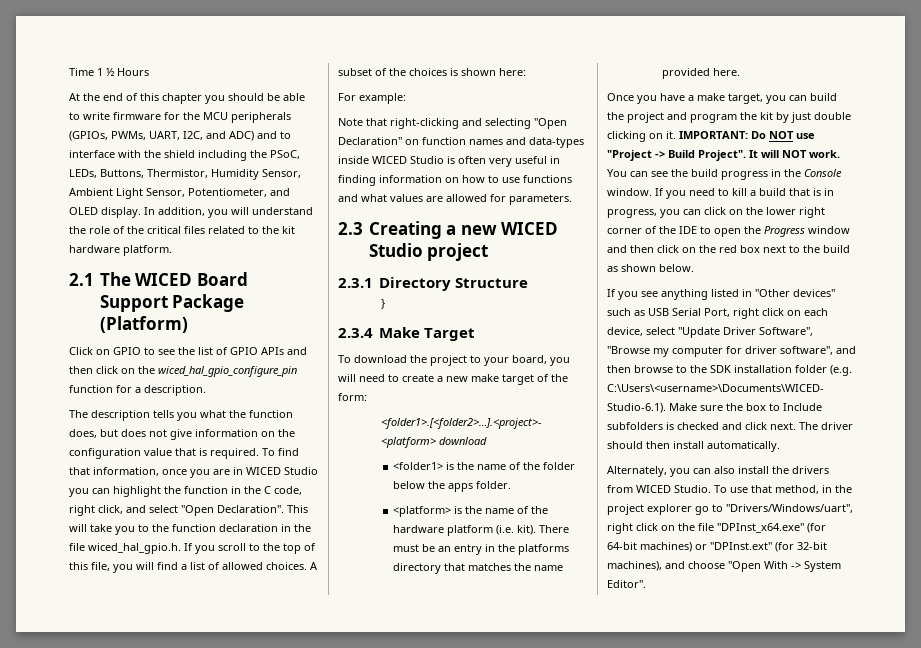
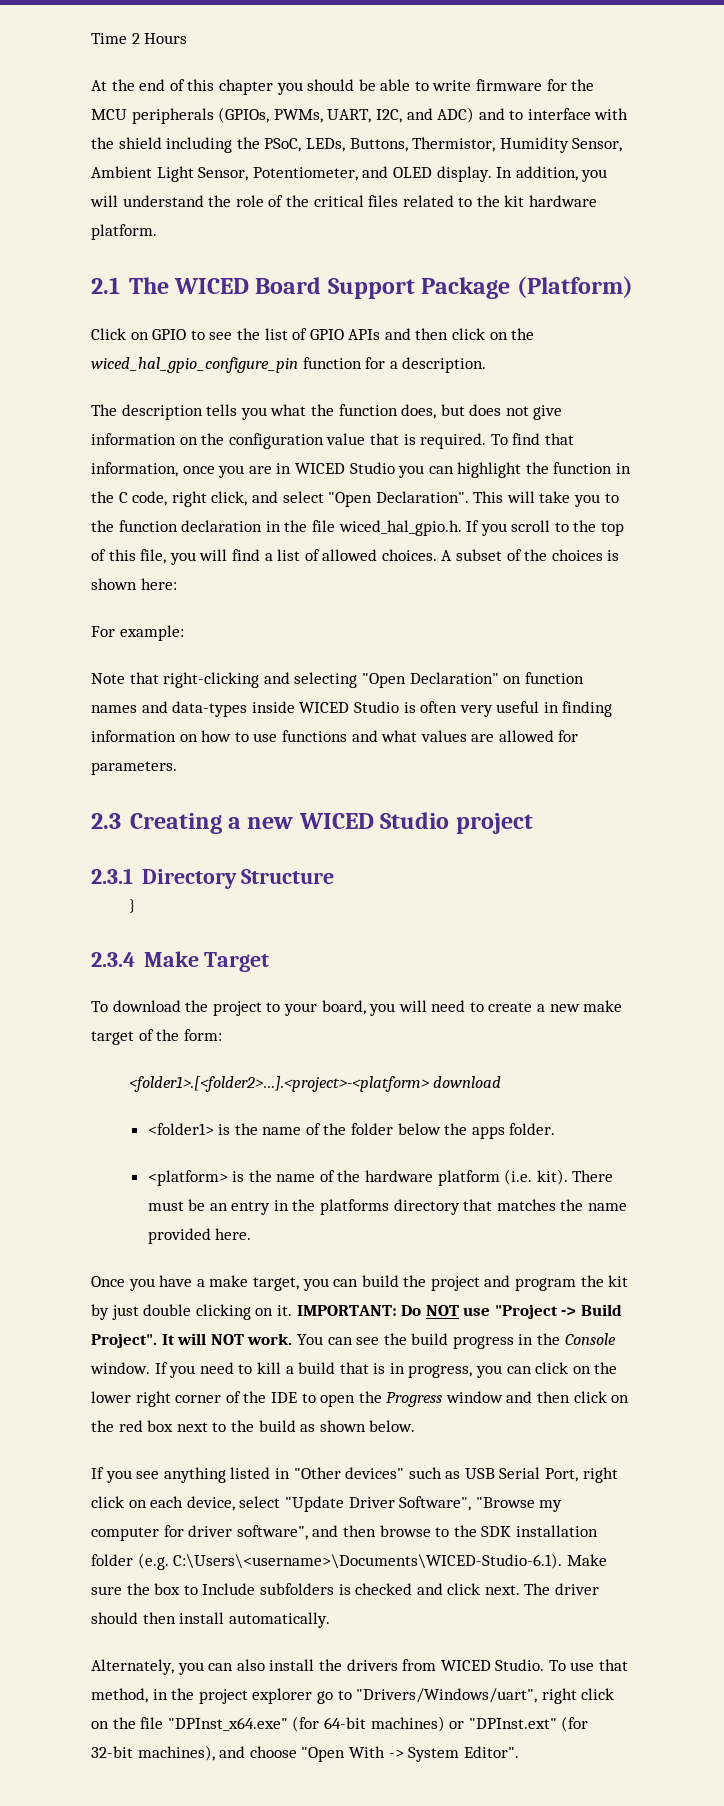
[97,68,115,76] 1 ½ -> [131,33,140,44] 2

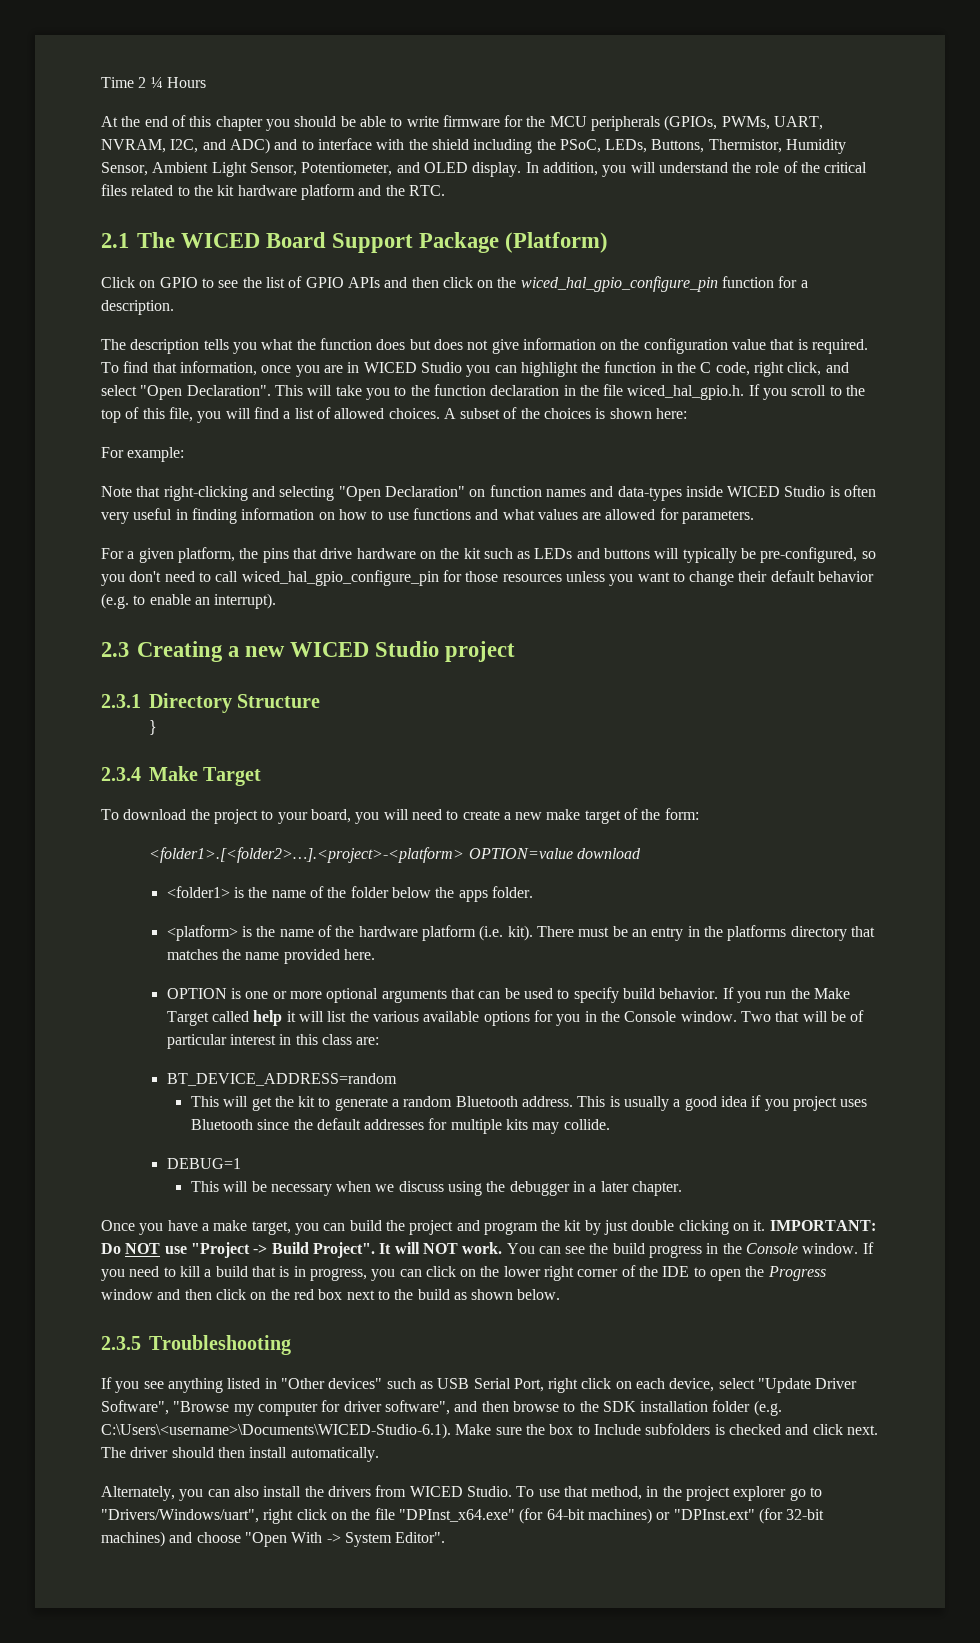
(140, 38) none -> [150,77,163,88] ¼
(372, 116) none -> [101,139,166,153] NVRAM,
[91,224,157,240] platform. -> [300,184,445,200] platform and the RTC.
[401,404,437,419] does, -> [376,339,406,350] does
(177, 768) none -> [101,547,876,563] [101,570,875,586] [101,593,277,609] // For a given platform, the pins that drive hardware on the kit such as LEDs and buttons will typically be pre-configured, so you don't need to call wiced_hal_gpio_configure_pin for those resources unless you want to change their default behavior (e.g. to enable an interrupt).
(429, 1084) none -> [468,848,573,859] OPTION=value
(252, 1234) none -> [166,987,850,1003] [166,1010,865,1026] [166,1034,380,1049] [166,1073,397,1086] [190,1095,868,1111] [190,1118,610,1134] [166,1158,241,1169] [190,1181,683,1196] // OPTION is one or more optional arguments that can be used to specify build behavior. If you run the Make Target called help it will list the various available options for you in the Console window. Two that will be of particular interest in this class are: // BT_DEVICE_ADDRESS=random // This will get the kit to generate a random Bluetooth address. This is usually a good idea if you project uses Bluetooth since the default addresses for multiple kits may collide. // DEBUG=1 // This will be necessary when we discuss using the debugger in a later chapter.
(416, 1426) none -> [101,1335,291,1355] // 2.3.5 Troubleshooting
[137,1745,215,1761] machines), -> [101,1531,165,1547] machines)

